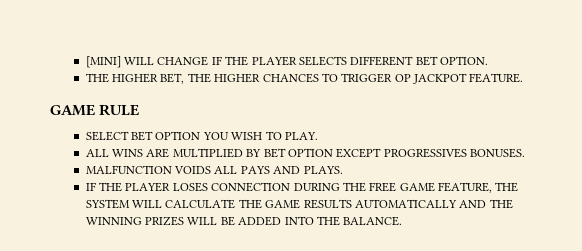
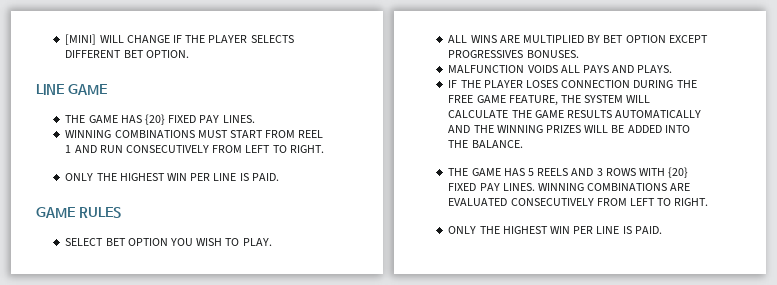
[85,73,524,84] [50,104,140,116] // THE HIGHER BET, THE HIGHER CHANCES TO TRIGGER OP JACKPOT FEATURE. // GAME RULE -> [36,84,107,95] [65,114,255,125] [65,130,324,138] [65,145,324,153] [65,173,279,181] [36,207,121,218] // LINE GAME // THE GAME HAS {20} FIXED PAY LINES. // WINNING COMBINATIONS MUST START FROM REEL 1 AND RUN CONSECUTIVELY FROM LEFT TO RIGHT. // ONLY THE HIGHEST WIN PER LINE IS PAID. // GAME RULES
(403, 221) none -> [448,167,689,178] [448,183,691,191] [448,198,709,206] [448,226,662,234] // THE GAME HAS 5 REELS AND 3 ROWS WITH {20} FIXED PAY LINES. WINNING COMBINATIONS ARE EVALUATED CONSECUTIVELY FROM LEFT TO RIGHT. // ONLY THE HIGHEST WIN PER LINE IS PAID.

